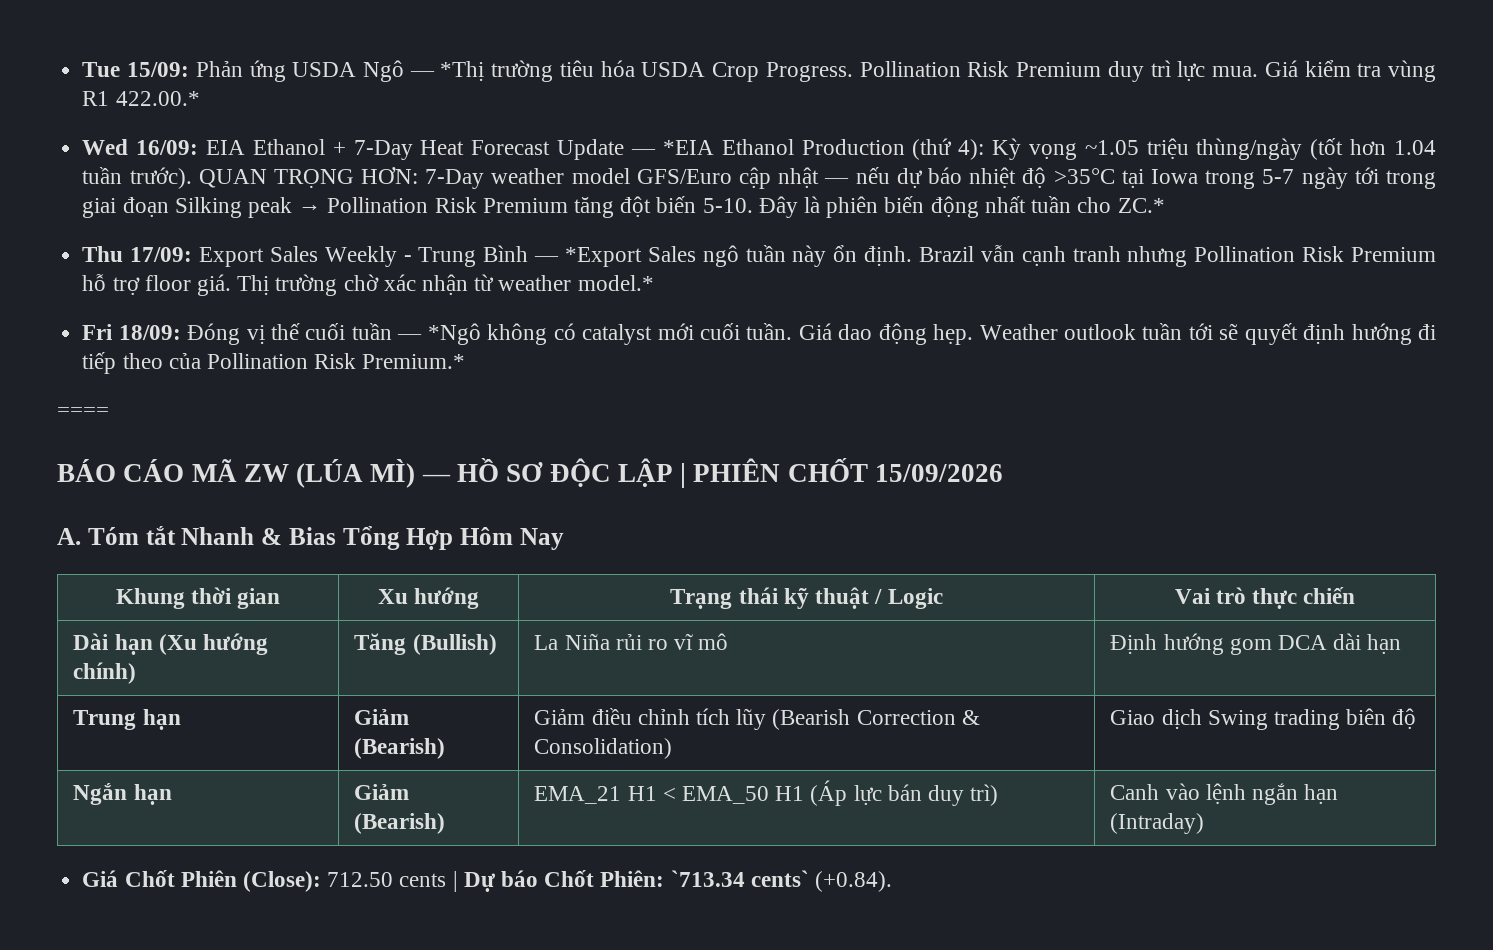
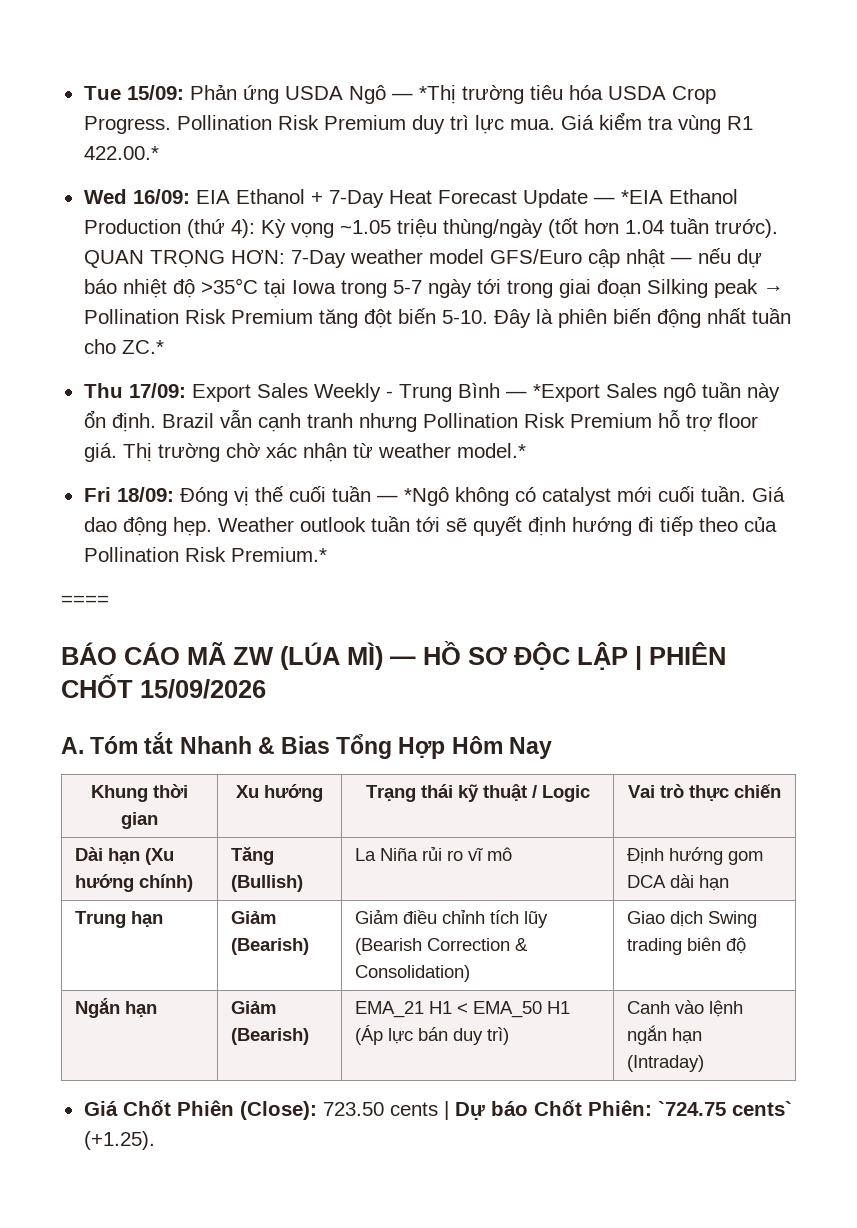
[327,872,394,887] 712.50 -> [322,1102,384,1116] 723.50
[670,870,893,892] `713.34 cents` (+0.84). -> [657,1101,792,1116] [83,1131,155,1150] `724.75 cents` (+1.25).

